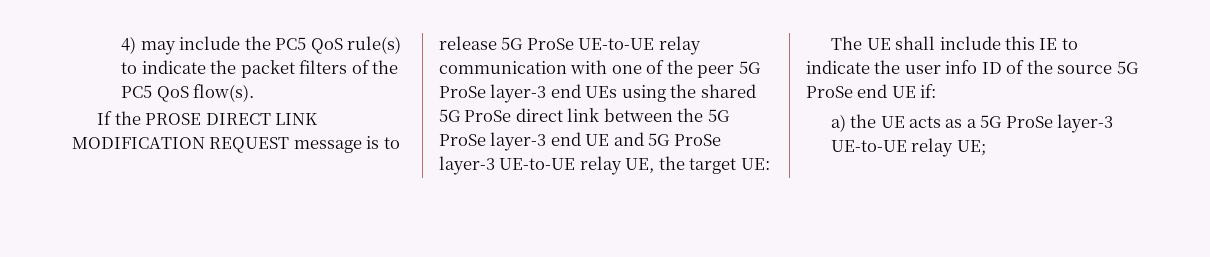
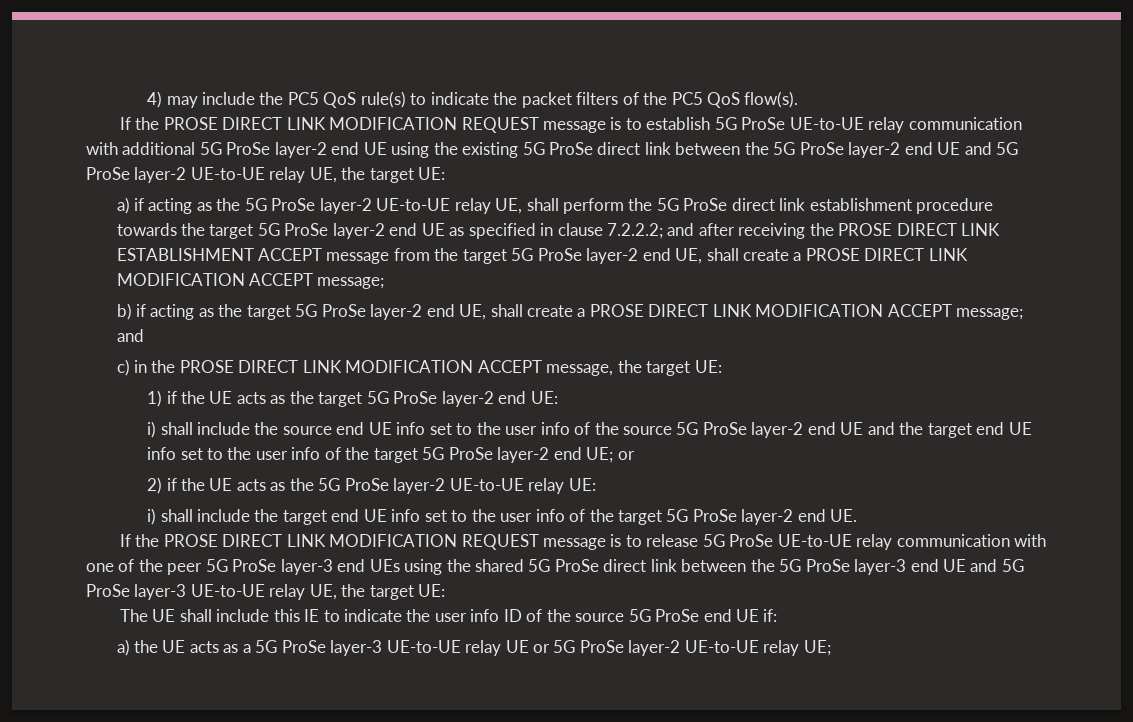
(255, 93) none -> [119,117,1022,133] [86,142,1019,158] [86,167,446,183] [116,197,994,214] [116,223,1001,239] [116,248,968,264] [116,273,385,289] [116,303,1024,320] [116,329,144,342] [116,359,722,376] [147,390,558,407] [147,421,1032,438] [147,447,635,463] [147,477,596,494] [147,508,858,525] // If the PROSE DIRECT LINK MODIFICATION REQUEST message is to establish 5G ProSe UE-to-UE relay communication with additional 5G ProSe layer-2 end UE using the existing 5G ProSe direct link between the 5G ProSe layer-2 end UE and 5G ProSe layer-2 UE-to-UE relay UE, the target UE: // a) if acting as the 5G ProSe layer-2 UE-to-UE relay UE, shall perform the 5G ProSe direct link establishment procedure towards the target 5G ProSe layer-2 end UE as specified in clause 7.2.2.2; and after receiving the PROSE DIRECT LINK ESTABLISHMENT ACCEPT message from the target 5G ProSe layer-2 end UE, shall create a PROSE DIRECT LINK MODIFICATION ACCEPT message; // b) if acting as the target 5G ProSe layer-2 end UE, shall create a PROSE DIRECT LINK MODIFICATION ACCEPT message; and // c) in the PROSE DIRECT LINK MODIFICATION ACCEPT message, the target UE: // 1) if the UE acts as the target 5G ProSe layer-2 end UE: // i) shall include the source end UE info set to the user info of the source 5G ProSe layer-2 end UE and the target end UE info set to the user info of the target 5G ProSe layer-2 end UE; or // 2) if the UE acts as the 5G ProSe layer-2 UE-to-UE relay UE: // i) shall include the target end UE info set to the user info of the target 5G ProSe layer-2 end UE.
(954, 147) none -> [505,640,800,656] UE or 5G ProSe layer-2 UE-to-UE relay

